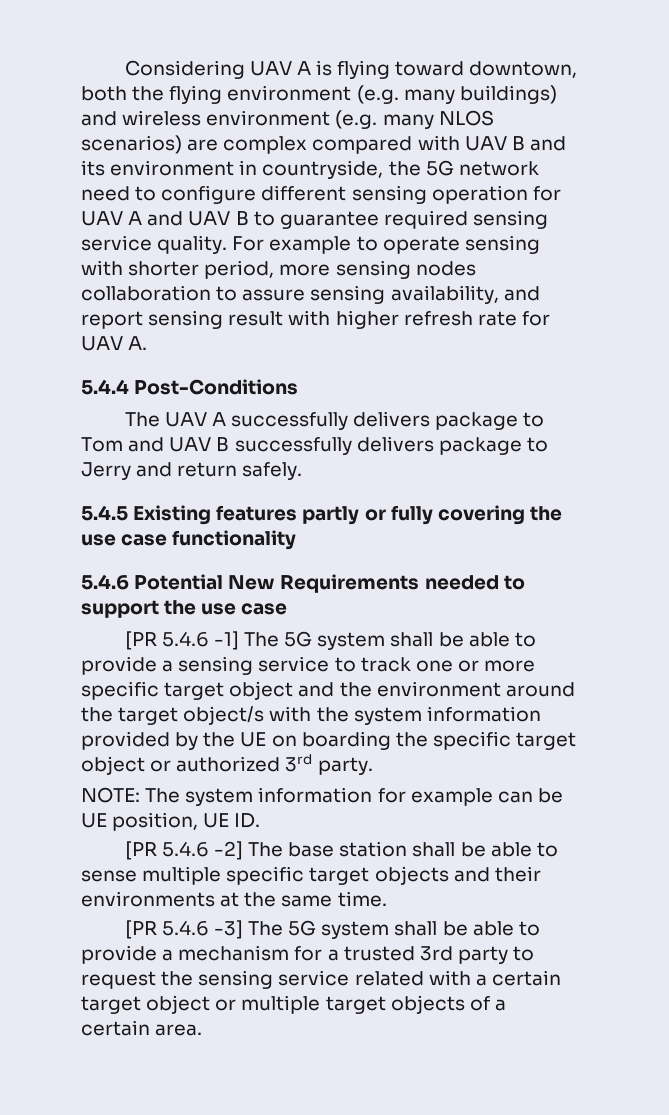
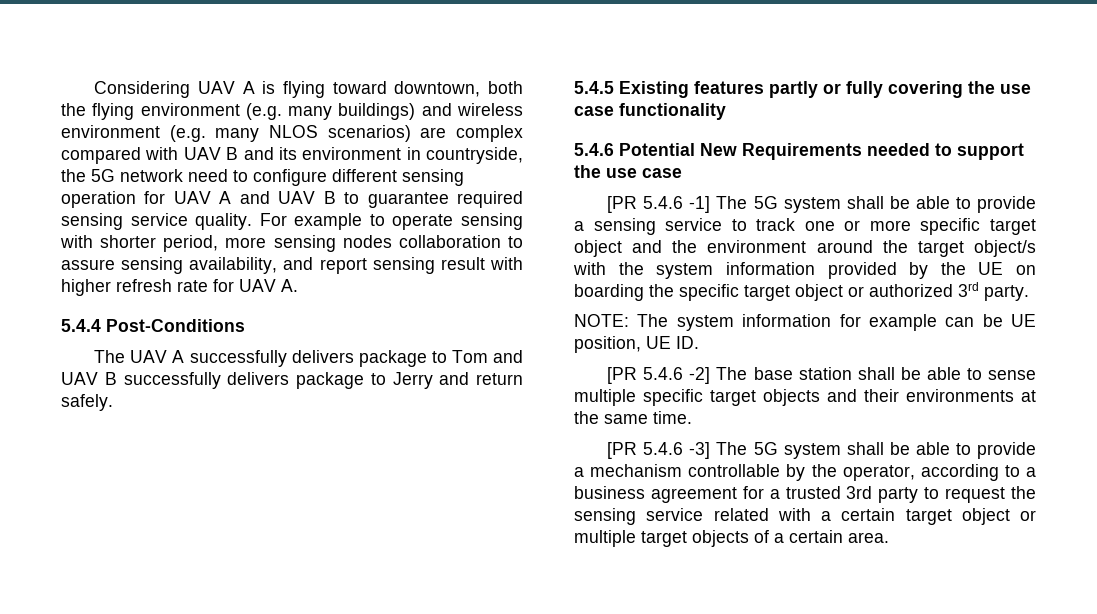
(290, 953) none -> [688,464,1036,481] [574,486,737,503] controllable by the operator, according to a business agreement

